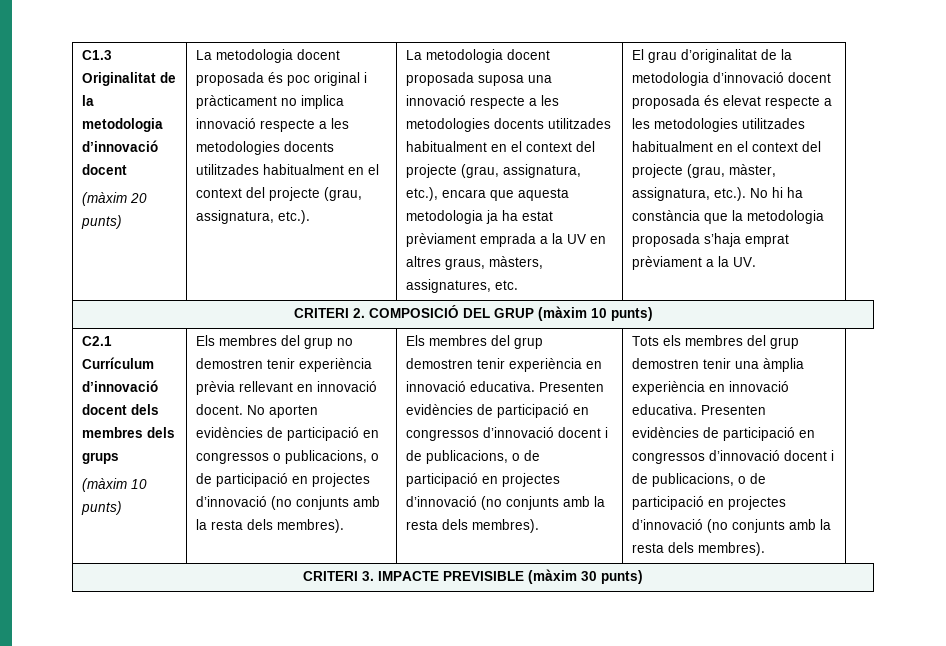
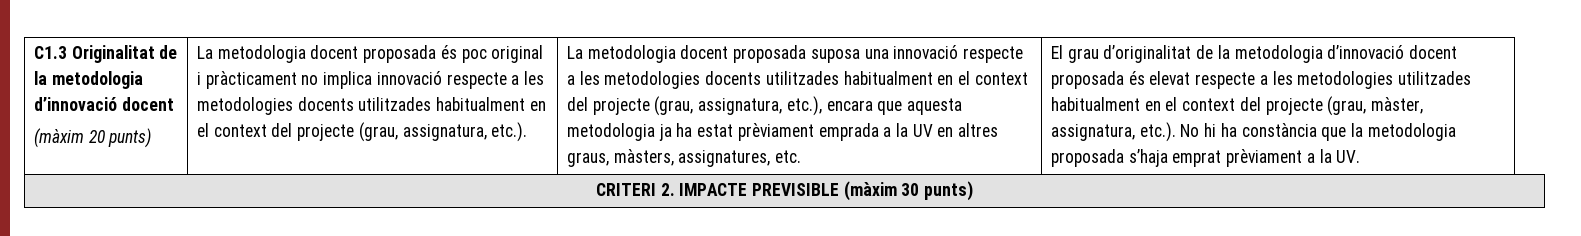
[368,305,653,321] [82,336,113,346] [82,357,155,369] [82,380,159,392] [82,404,160,415] [82,427,176,438] [82,452,120,464] [82,478,148,492] [81,501,123,515] [196,335,354,349] [196,358,373,372] [196,381,378,395] [196,404,319,418] [196,427,380,441] [196,450,380,464] [196,473,371,487] [196,496,381,510] [196,519,345,533] [406,335,544,349] [406,358,603,372] [406,381,605,392] [406,404,590,418] [406,427,609,441] [406,450,541,464] [406,473,561,487] [406,496,606,510] [406,519,540,533] [632,335,800,349] [632,358,805,372] [632,381,790,395] [632,404,767,415] [632,427,816,441] [632,450,835,464] [632,473,767,487] [632,496,787,510] [632,519,832,533] [632,542,766,556] [303,571,374,581] COMPOSICIÓ DEL GRUP (màxim 10 punts) // C2.1 Currículum d’innovació docent dels membres dels grups // (màxim 10 punts) | Els membres del grup no demostren tenir experiència prèvia rellevant en innovació docent. No aporten evidències de participació en congressos o publicacions, o de participació en projectes d’innovació (no conjunts amb la resta dels membres). | Els membres del grup demostren tenir experiència en innovació educativa. Presenten evidències de participació en congressos d’innovació docent i de publicacions, o de participació en projectes d’innovació (no conjunts amb la resta dels membres). | Tots els membres del grup demostren tenir una àmplia experiència en innovació educativa. Presenten evidències de participació en congressos d’innovació docent i de publicacions, o de participació en projectes d’innovació (no conjunts amb la resta dels membres). // CRITERI 3. -> (675, 189) none

